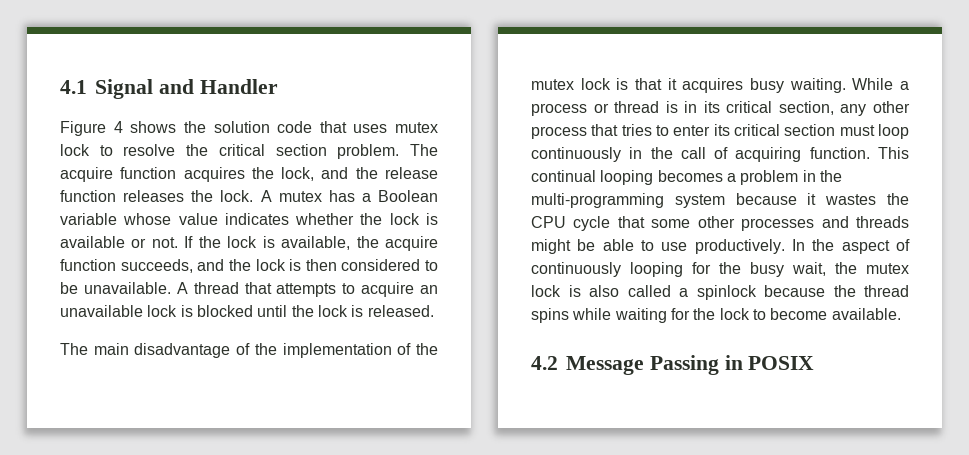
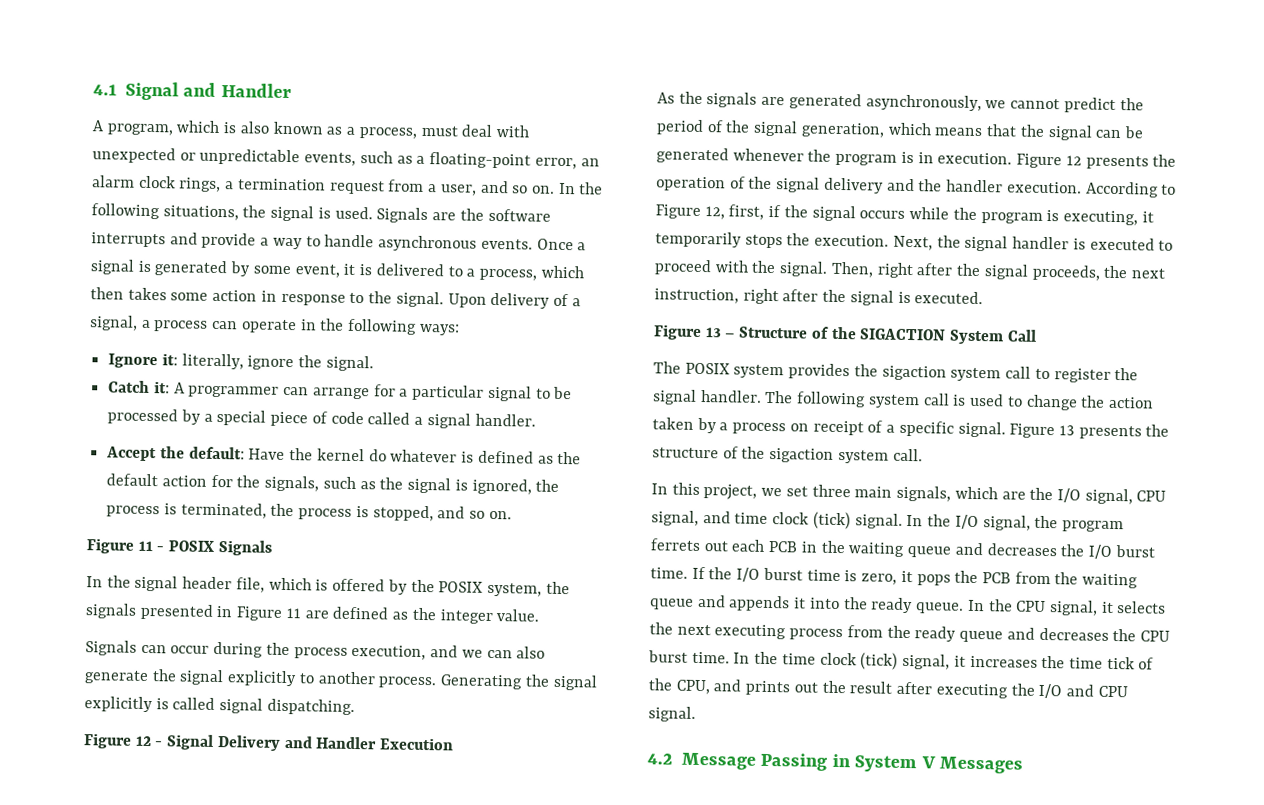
[60,121,438,136] [60,144,438,159] [60,167,438,182] [60,190,438,202] [60,213,438,225] [60,236,439,251] [60,259,438,273] [60,282,438,297] [60,305,434,317] [60,343,439,358] [531,78,909,93] [531,101,910,116] [531,124,909,139] [531,147,909,162] [531,170,842,185] [531,193,909,208] [531,216,909,231] [531,239,910,254] [531,262,909,277] [531,285,909,300] [531,308,901,323] Figure 4 shows the solution code that uses mutex lock to resolve the critical section problem. The acquire function acquires the lock, and the release function releases the lock. A mutex has a Boolean variable whose value indicates whether the lock is available or not. If the lock is available, the acquire function succeeds, and the lock is then considered to be unavailable. A thread that attempts to acquire an unavailable lock is blocked until the lock is released. // The main disadvantage of the implementation of the mutex lock is that it acquires busy waiting. While a process or thread is in its critical section, any other process that tries to enter its critical section must loop continuously in the call of acquiring function. This continual looping becomes a problem in the multi-programming system because it wastes the CPU cycle that some other processes and threads might be able to use productively. In the aspect of continuously looping for the busy wait, the mutex lock is also called a spinlock because the thread spins while waiting for the lock to become available. -> [92,120,530,139] [92,147,600,170] [92,175,604,196] [91,203,551,224] [91,232,587,252] [90,259,584,281] [90,287,581,309] [89,315,460,336] [108,353,374,372] [108,380,573,402] [107,408,536,429] [106,446,582,465] [106,473,560,495] [106,502,512,522] [86,538,272,556] [86,575,570,597] [85,603,540,625] [85,640,546,661] [84,669,598,691] [84,696,355,716] [83,733,455,751] [657,91,1144,113] [656,119,1144,141] [656,147,1177,170] [656,176,1177,198] [655,204,1154,226] [655,231,1174,252] [654,259,1165,281] [654,288,984,306] [653,324,1037,345] [653,361,1139,383] [652,389,1154,411] [652,417,1170,440] [652,446,923,464] [651,482,1167,505] [651,510,1124,533] [650,538,1155,559] [650,566,1139,589] [650,594,1167,616] [649,622,1170,643] [648,650,1155,670] [648,678,1128,699] [648,706,696,722] A program, which is also known as a process, must deal with unexpected or unpredictable events, such as a floating-point error, an alarm clock rings, a termination request from a user, and so on. In the following situations, the signal is used. Signals are the software interrupts and provide a way to handle asynchronous events. Once a signal is generated by some event, it is delivered to a process, which then takes some action in response to the signal. Upon delivery of a signal, a process can operate in the following ways: // Ignore it: literally, ignore the signal. // Catch it: A programmer can arrange for a particular signal to be processed by a special piece of code called a signal handler. // Accept the default: Have the kernel do whatever is defined as the default action for the signals, such as the signal is ignored, the process is terminated, the process is stopped, and so on. // Figure 11 - POSIX Signals // In the signal header file, which is offered by the POSIX system, the signals presented in Figure 11 are defined as the integer value. // Signals can occur during the process execution, and we can also generate the signal explicitly to another process. Generating the signal explicitly is called signal dispatching. // Figure 12 - Signal Delivery and Handler Execution // As the signals are generated asynchronously, we cannot predict the period of the signal generation, which means that the signal can be generated whenever the program is in execution. Figure 12 presents the operation of the signal delivery and the handler execution. According to Figure 12, first, if the signal occurs while the program is executing, it temporarily stops the execution. Next, the signal handler is executed to proceed with the signal. Then, right after the signal proceeds, the next instruction, right after the signal is executed. // Figure 13 – Structure of the SIGACTION System Call // The POSIX system provides the sigaction system call to register the signal handler. The following system call is used to change the action taken by a process on receipt of a specific signal. Figure 13 presents the structure of the sigaction system call. // In this project, we set three main signals, which are the I/O signal, CPU signal, and time clock (tick) signal. In the I/O signal, the program ferrets out each PCB in the waiting queue and decreases the I/O burst time. If the I/O burst time is zero, it pops the PCB from the waiting queue and appends it into the ready queue. In the CPU signal, it selects the next executing process from the ready queue and decreases the CPU burst time. In the time clock (tick) signal, it increases the time tick of the CPU, and prints out the result after executing the I/O and CPU signal.
[748,356,815,370] POSIX -> [854,755,1024,774] System V Messages

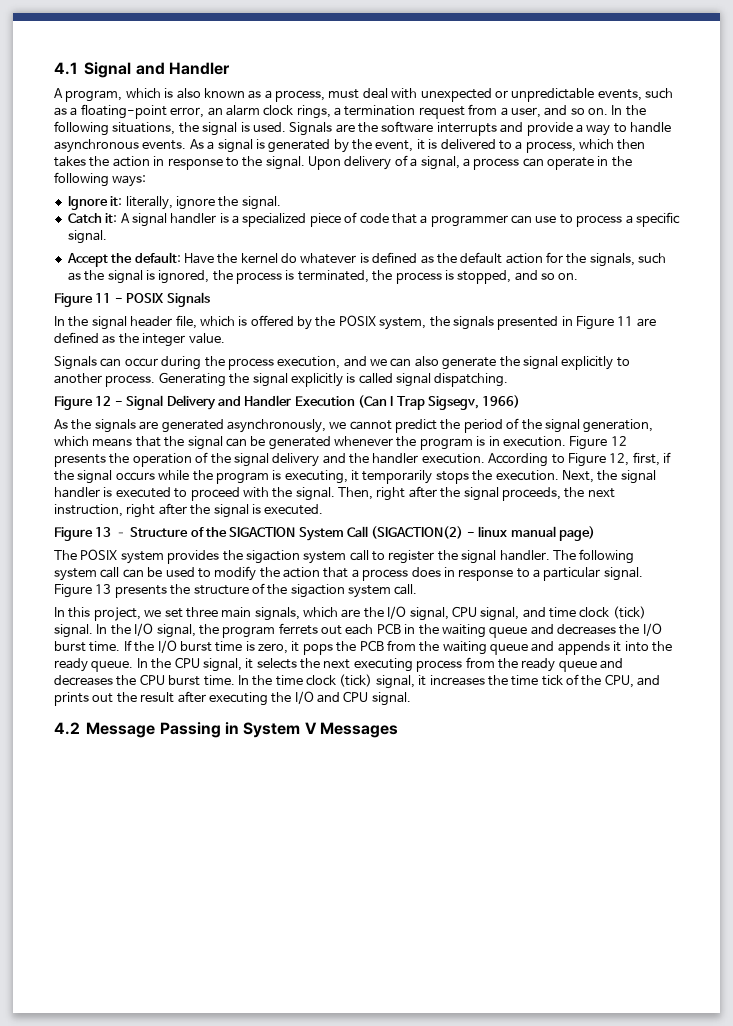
[536,238,574,251] Once -> [189,139,204,149] As
[252,265,291,275] some -> [352,139,372,150] the
[170,292,209,301] some -> [89,156,110,167] the
[188,384,573,402] [107,408,536,429] programmer can arrange for a particular signal to be processed by a special piece of code called a signal handler. -> [131,212,680,227] [67,230,107,244] signal handler is a specialized piece of code that a programmer can use to process a specific signal.
(455, 744) none -> [358,395,521,410] (Can I Trap Sigsegv, 1966)
(1037, 335) none -> [371,526,595,541] (SIGACTION(2) - linux manual page)
[952,394,967,406] is -> [122,567,163,578] can be
[1025,394,1154,411] [652,417,954,437] change the action taken by a process on receipt of a specific -> [214,566,601,581] modify the action that a process does in response to a particular

